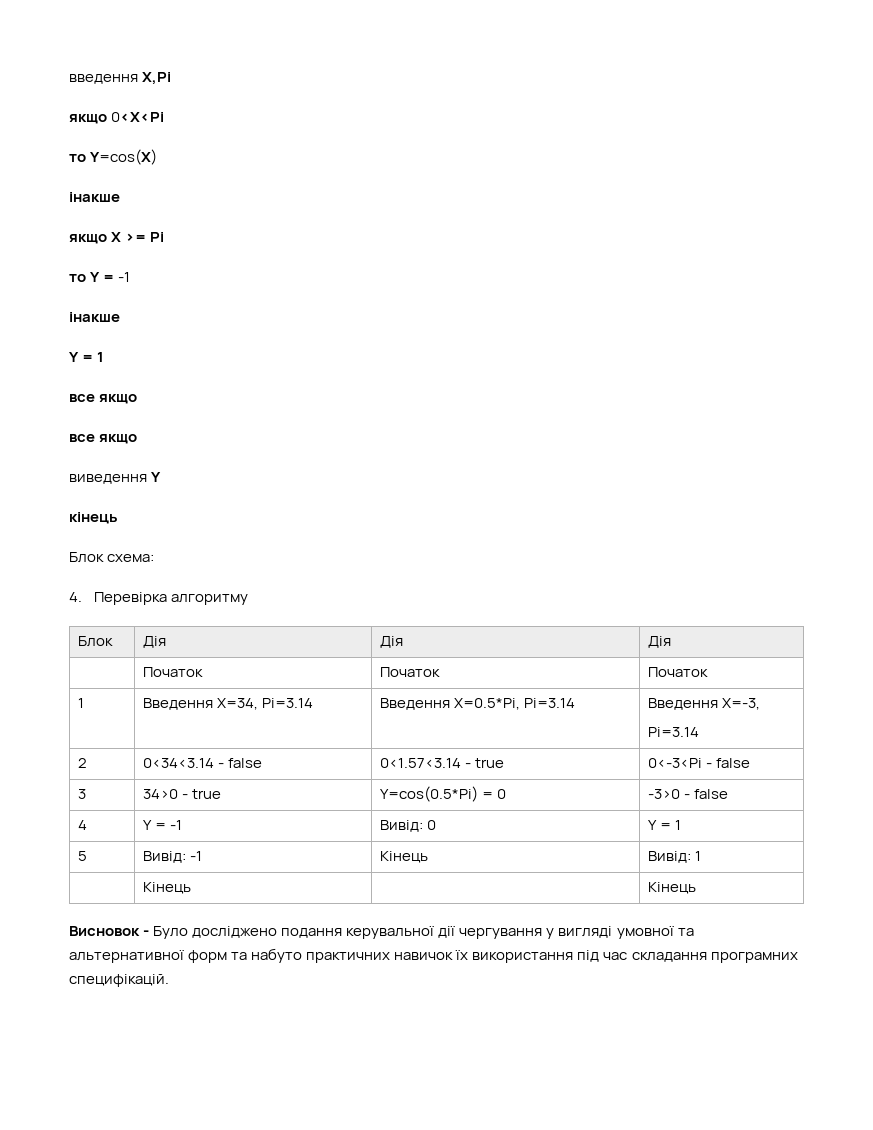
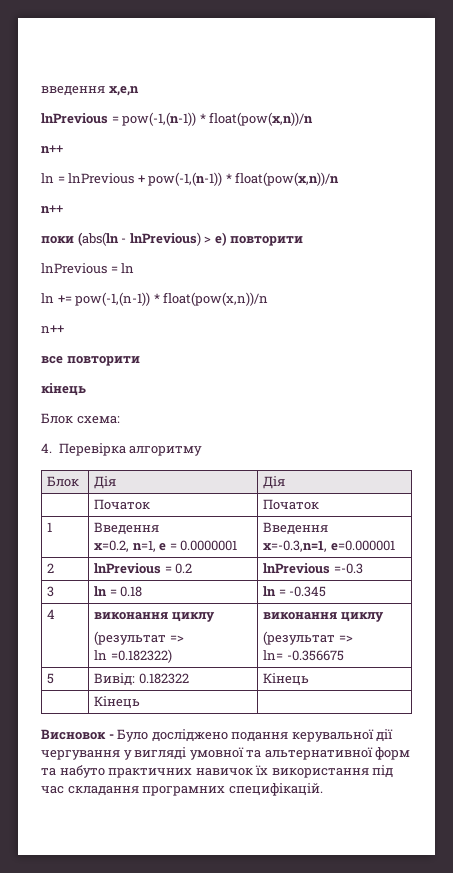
[142,72,172,85] [69,112,165,124] [69,149,158,165] [69,192,120,202] [69,232,165,244] [69,272,131,282] [69,312,120,322] [69,352,105,362] [69,394,138,404] [69,434,138,444] [69,472,162,484] Х,Pi // якщо 0<X<Pi // то Y=cos(X) // інакше // якщо Х >= Pi // то Y = -1 // інакше // Y = 1 // все якщо // все якщо // виведення Y -> [108,86,139,96] [41,112,314,126] [41,145,63,153] [41,172,340,186] [41,205,63,213] [41,232,304,246] [41,263,135,274] [41,292,269,306] [41,325,64,333] [41,356,140,366] x,e,n // lnPrevious = pow(-1,(n-1)) * float(pow(x,n))/n // n++ // ln = lnPrevious + pow(-1,(n-1)) * float(pow(x,n))/n // n++ // поки (abs(ln - lnPrevious) > e) повторити // lnPrevious = ln // ln += pow(-1,(n-1)) * float(pow(x,n))/n // n++ // все повторити
[648,636,672,648] [143,667,204,677] [380,667,441,677] [648,667,709,677] | Дія // | Початок | Початок | Початок -> [94,499,151,510] [263,499,320,510] // | Початок | Початок
[217,698,314,710] [380,698,576,710] [648,698,761,710] [648,727,700,737] [78,758,88,768] [143,758,263,768] [380,758,505,768] [648,758,751,768] [78,789,87,799] [143,789,222,799] [380,786,507,802] [648,789,729,799] [78,820,88,830] [143,820,183,830] [380,820,437,832] [648,820,682,830] X=34, Pi=3.14 | Введення X=0.5*Pi, Pi=3.14 | Введення Х=-3, // Pi=3.14 // 2 | 0<34<3.14 - false | 0<1.57<3.14 - true | 0<-3<Pi - false // 3 | 34>0 - true | Y=cos(0.5*Pi) = 0 | -3>0 - false // 4 | Y = -1 | Вивід: 0 | Y = 1 -> [94,540,238,552] [263,522,329,535] [263,540,395,552] [47,563,55,573] [94,563,193,574] [263,563,363,574] [47,586,55,597] [94,586,143,597] [263,586,327,597] [47,609,56,619] [94,612,215,622] [94,631,184,645] [94,649,172,663] [263,612,384,622] [263,631,353,645] [263,650,344,661] // x=0.2, n=1, e = 0.0000001 | Введення // x=-0.3,n=1, e=0.000001 // 2 | lnPrevious = 0.2 | lnPrevious =-0.3 // 3 | ln = 0.18 | ln = -0.345 // 4 | виконання циклу // (результат => // ln =0.182322) | виконання циклу // (результат => // ln= -0.356675
[190,851,203,861] [380,851,429,863] [648,851,702,863] [143,882,192,894] [648,882,697,894] -1 | Кінець | Вивід: 1 // | Кінець | | Кінець -> [138,673,189,684] [263,673,310,686] [94,696,141,709] 0.182322 | Кінець // | Кінець |

